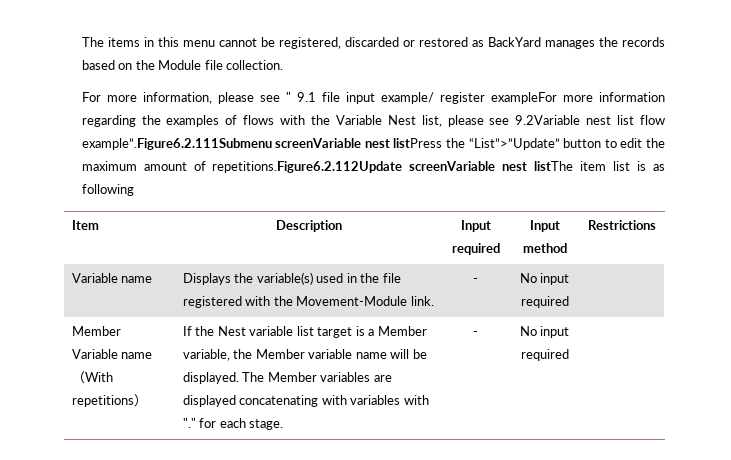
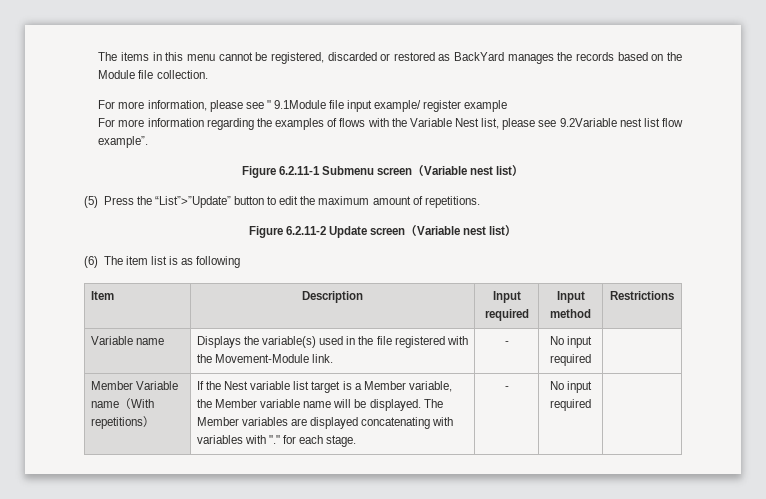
[296,92,316,102] 9.1 -> [273,100,326,109] 9.1Module
[490,92,557,104] exampleFor -> [464,100,508,112] [98,118,116,127] example // For
[81,138,443,150] example”.Figure6.2.111Submenu screenVariable nest listPress -> [98,136,149,148] [241,164,525,178] [84,196,134,208] example”. // Figure 6.2.11-1 Submenu screen（Variable nest list） // (5) Press
[212,161,574,173] repetitions.Figure6.2.112Update screenVariable nest listThe -> [424,196,480,208] [248,224,518,238] [84,256,123,268] repetitions. // Figure 6.2.11-2 Update screen（Variable nest list） // (6) The

